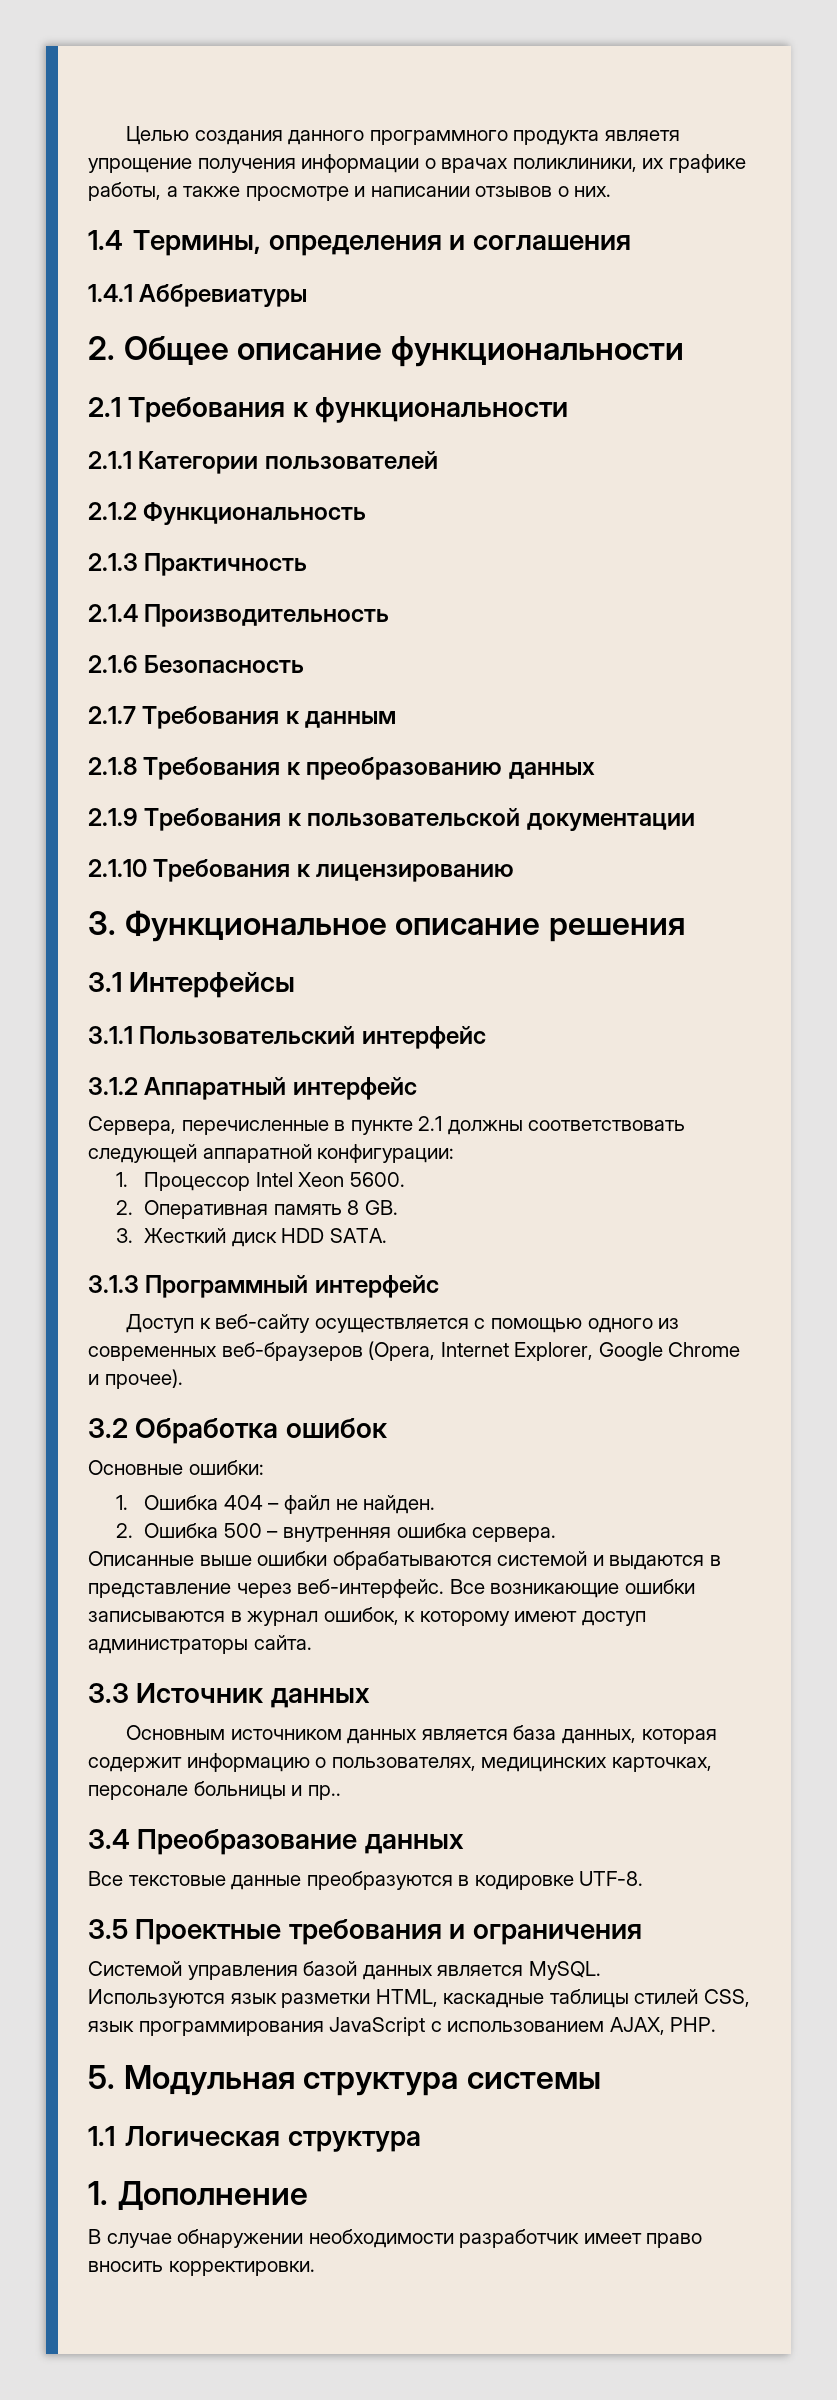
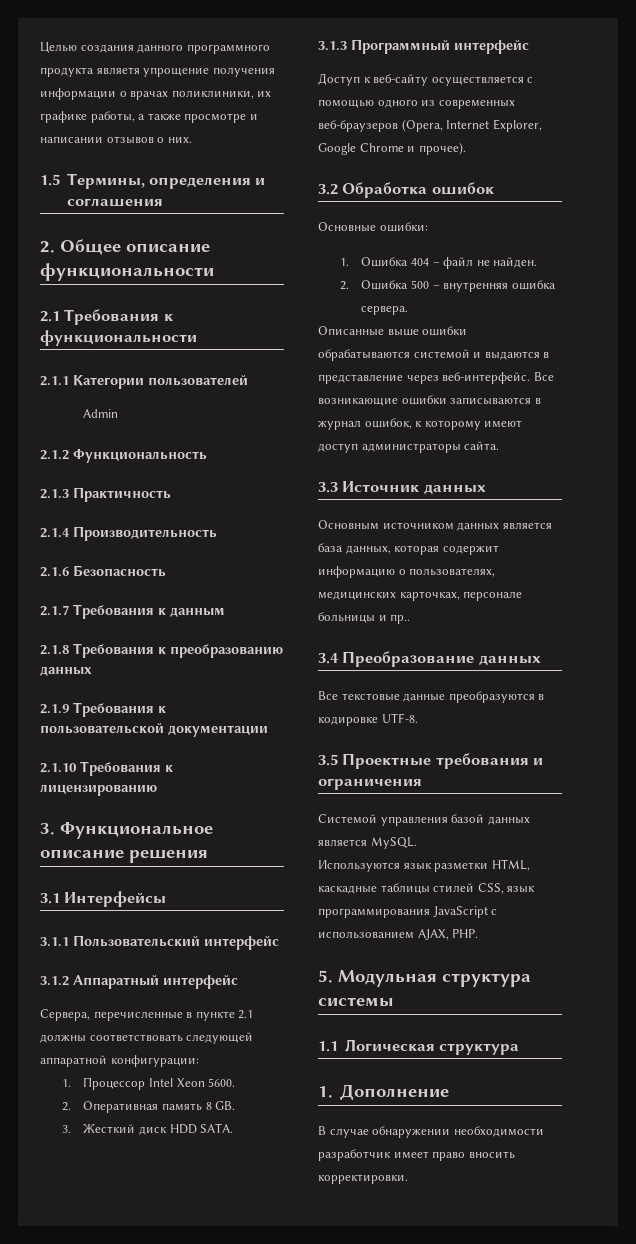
[88,230,123,250] 1.4 -> [40,174,60,186] 1.5
[88,284,308,307] // 1.4.1 Аббревиатуры -> (163, 202) none
(438, 460) none -> [83,409,119,418] // Admin

